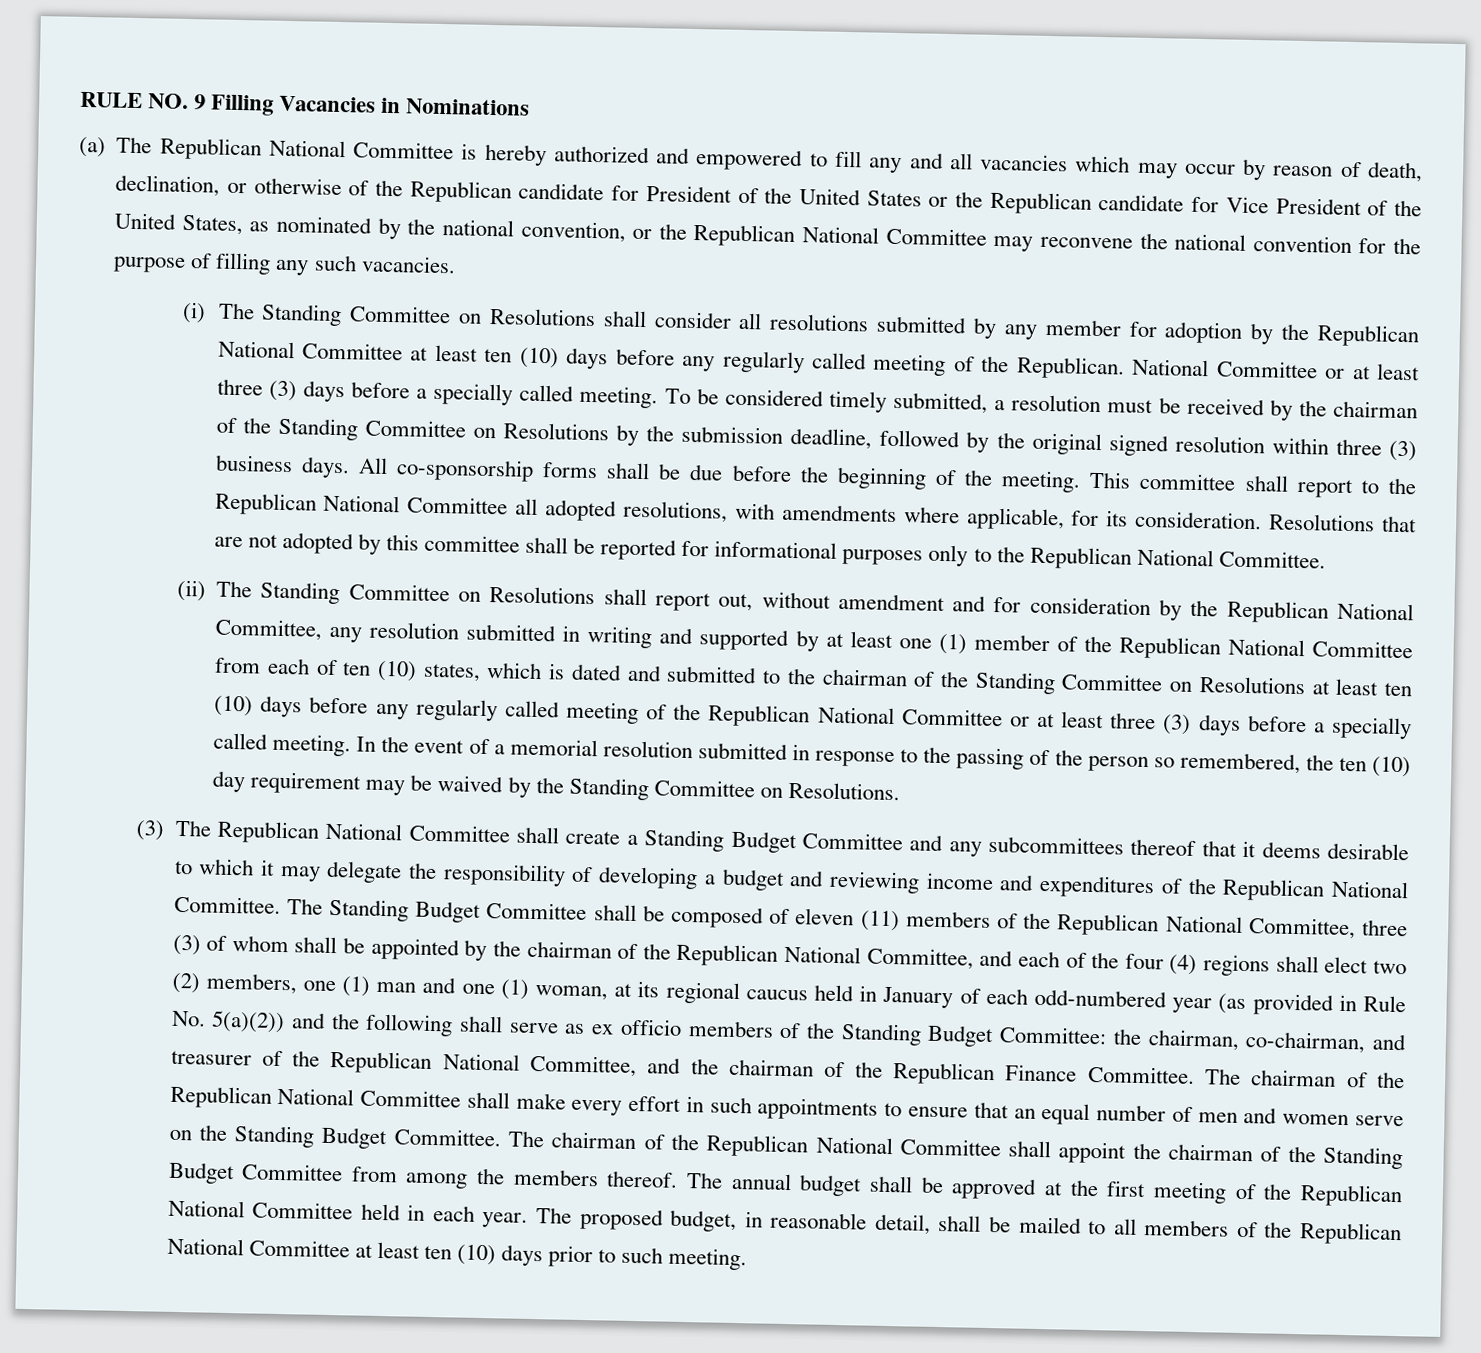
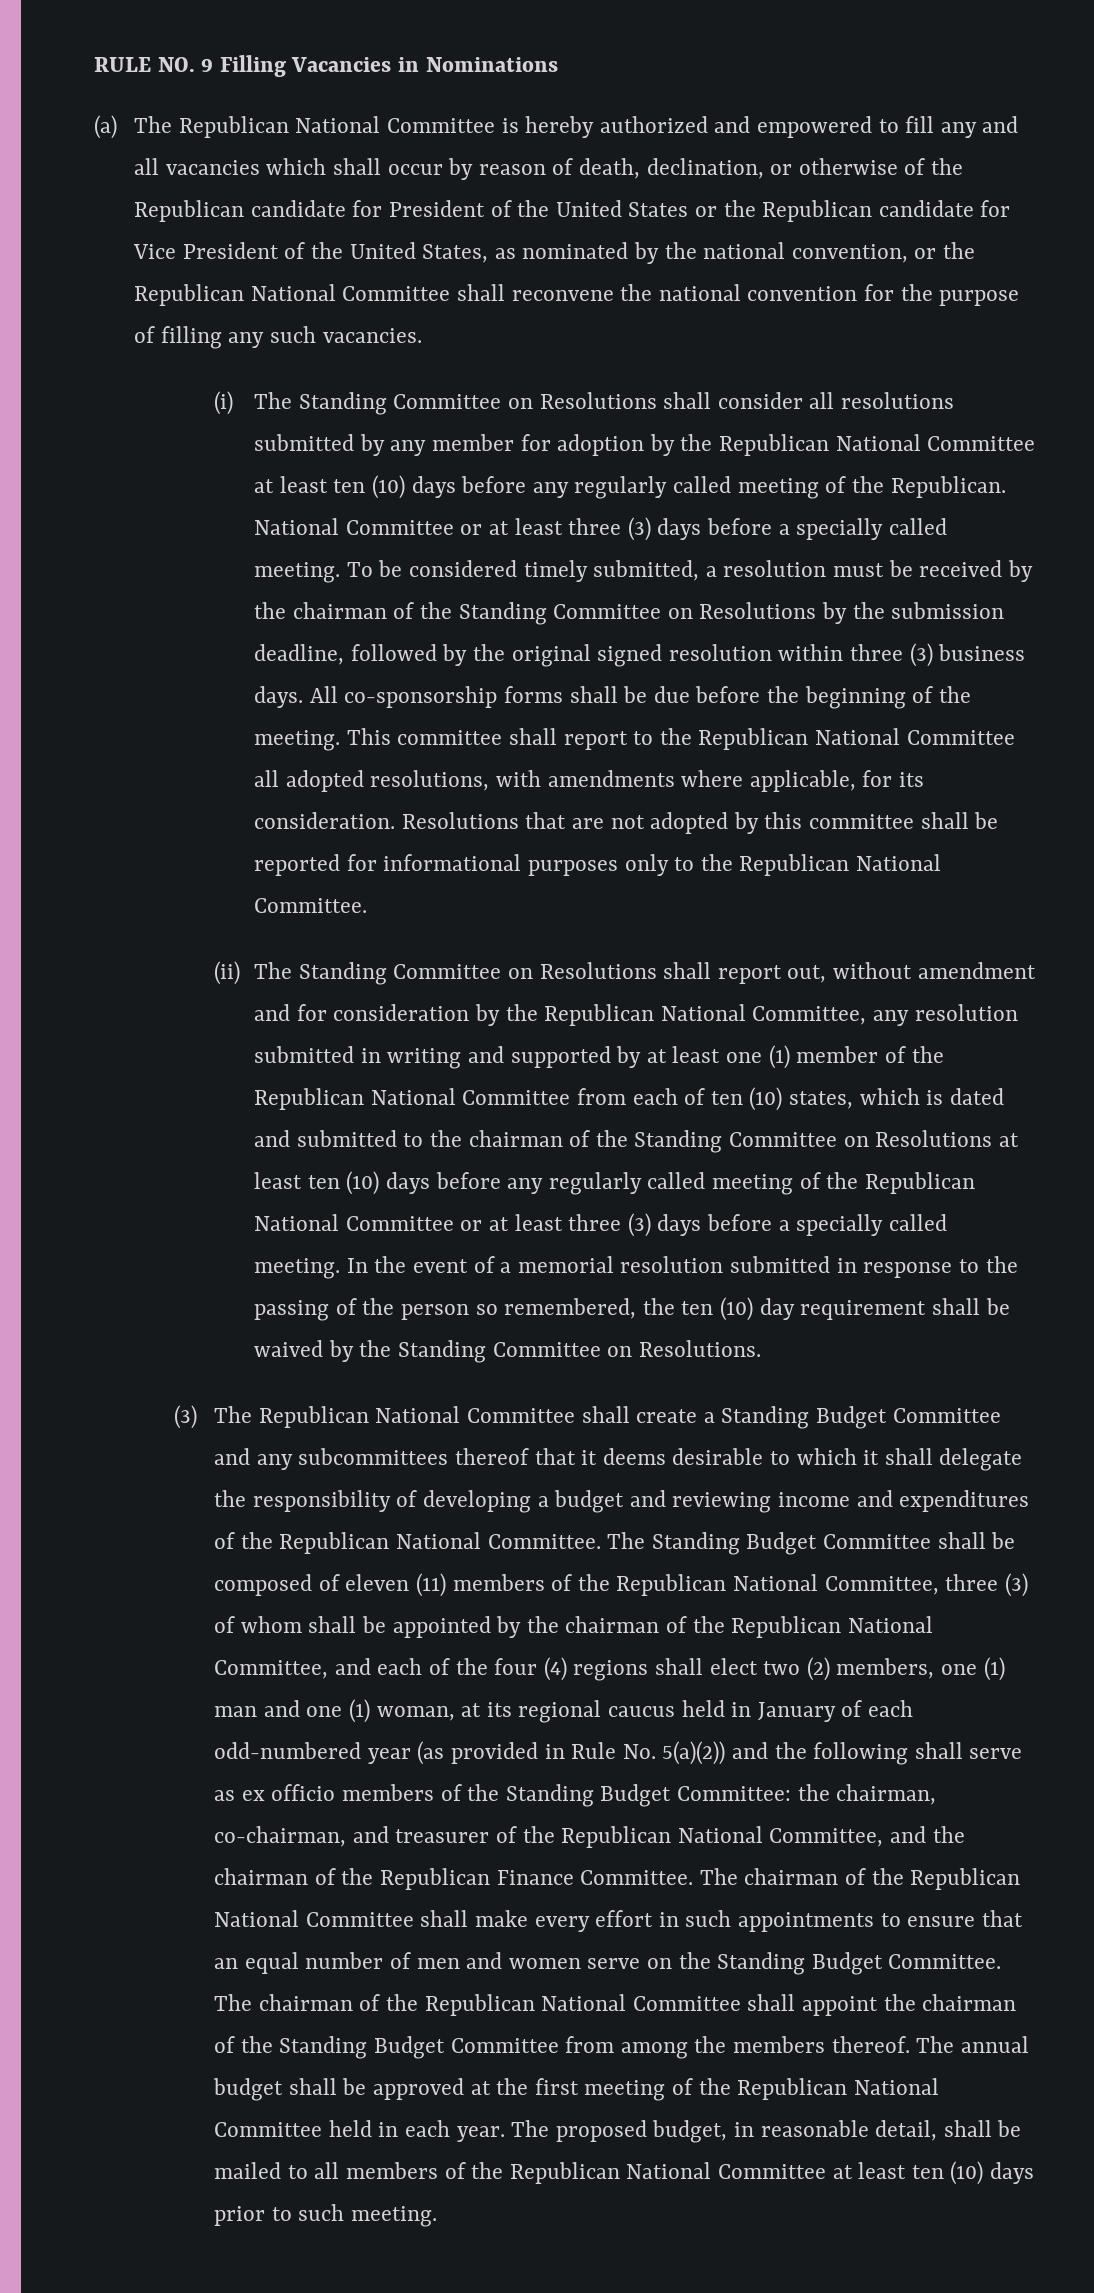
[1136,162,1178,179] may -> [332,158,381,175] shall
[993,235,1034,252] may -> [456,284,505,301] shall
[365,779,406,796] may -> [931,1298,980,1315] shall
[279,865,321,882] may -> [884,1448,933,1465] shall

